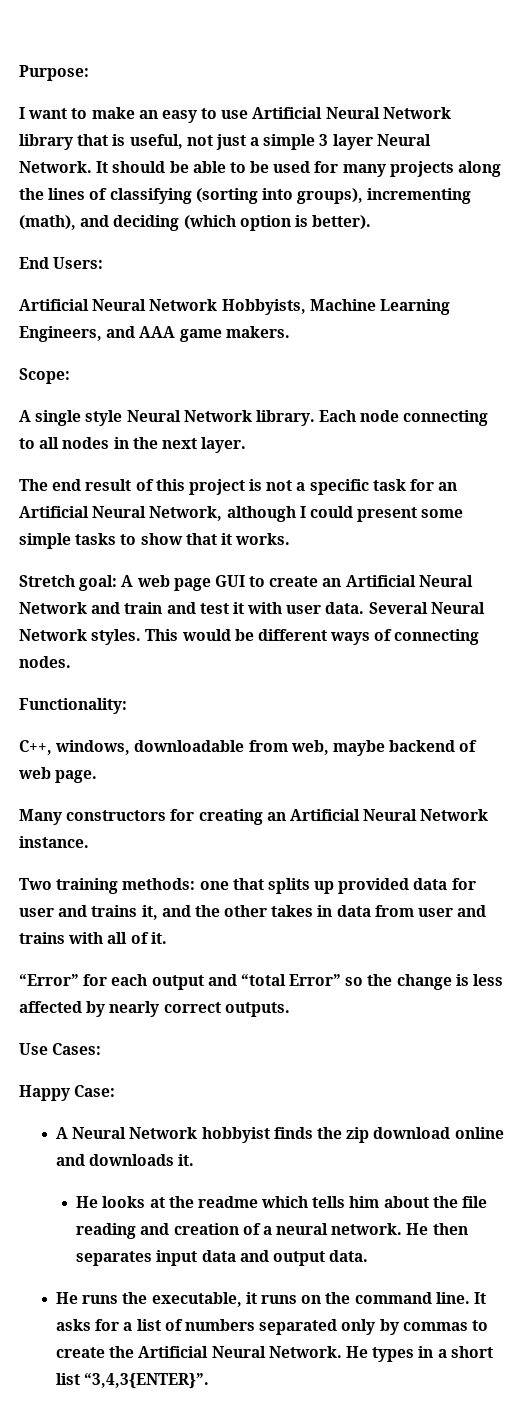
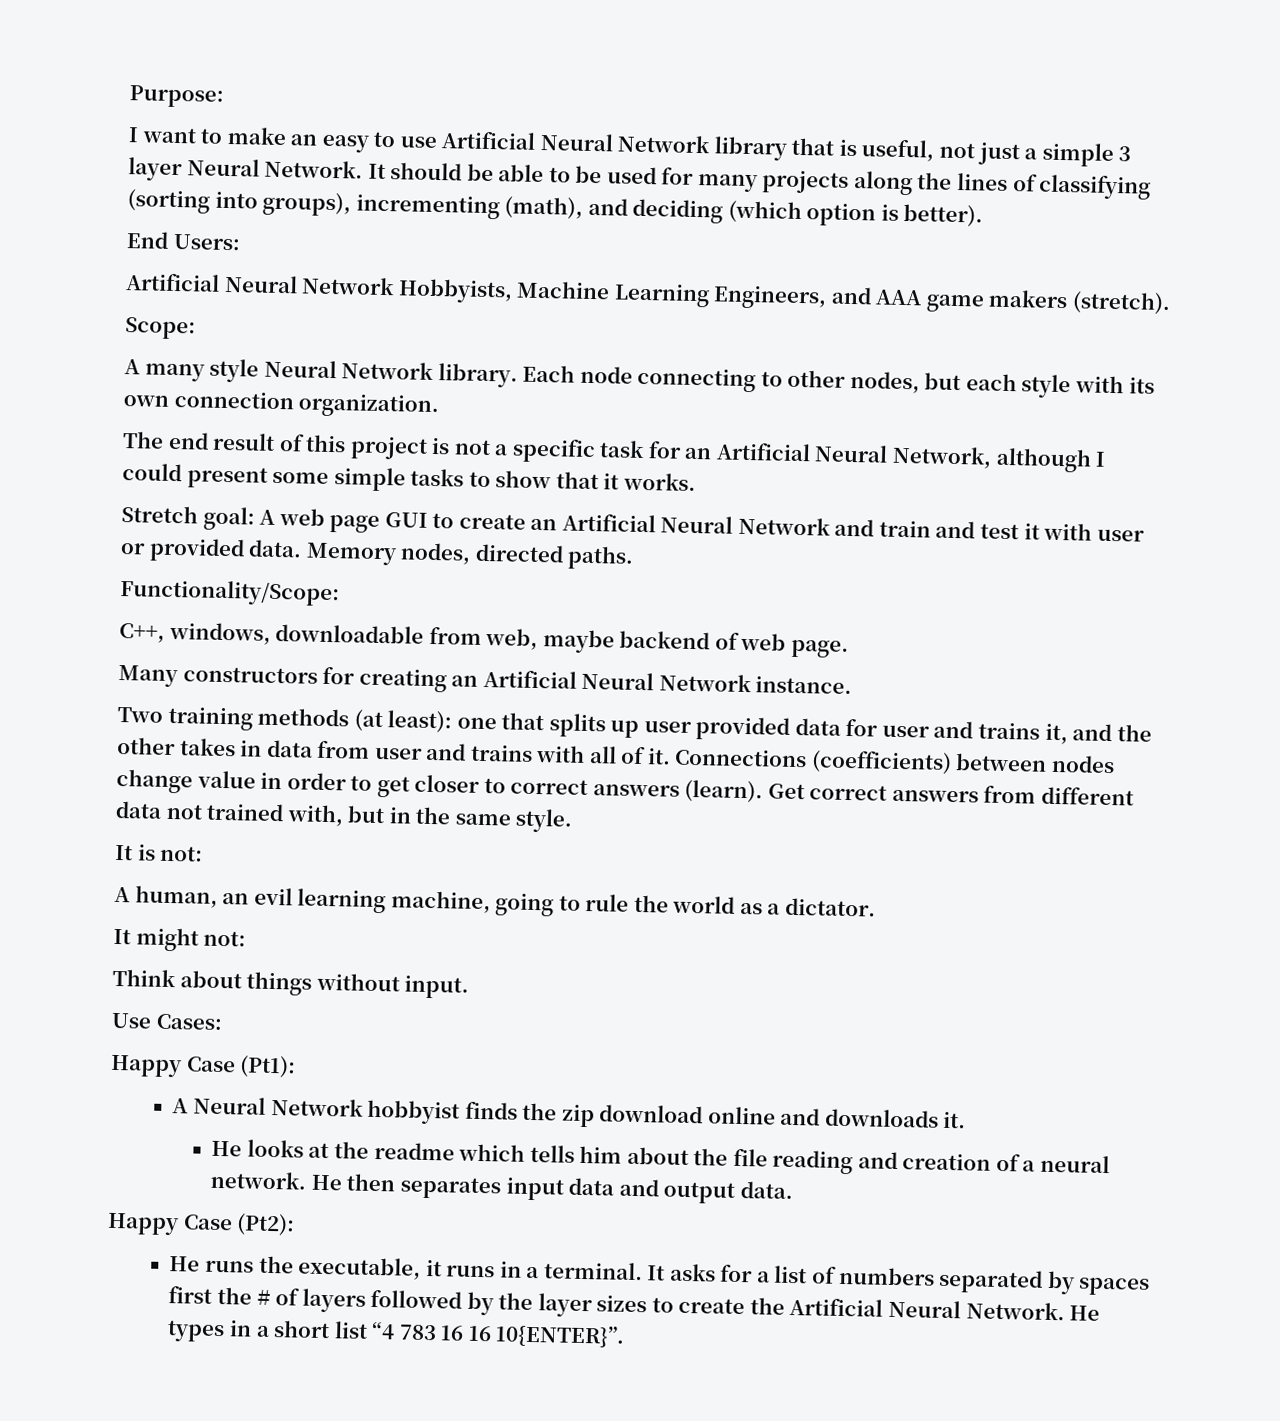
[225,326,290,338] makers. -> [988,289,1171,316] makers (stretch).
[35,410,82,426] single -> [144,363,205,382] many
[39,437,247,453] all nodes in the next layer. -> [787,369,1155,399] [123,390,440,419] other nodes, but each style with its own connection organization.
[325,602,485,614] [19,629,480,645] [19,656,71,668] [19,698,127,714] data. Several Neural Network styles. This would be different ways of connecting nodes. // Functionality: -> [120,537,635,570] [119,579,340,607] or provided data. Memory nodes, directed paths. // Functionality/Scope:
[122,878,196,890] methods: -> [257,707,453,734] methods (at least):
(335, 887) none -> [643,720,692,733] user
[19,974,504,990] [19,1001,290,1017] // “Error” for each output and “total Error” so the change is less affected by nearly correct outputs. -> [674,748,1116,775] [116,768,1135,806] [115,800,574,833] [115,844,204,862] [114,885,876,917] [113,927,247,952] [112,968,470,999] Connections (coefficients) between nodes change value in order to get closer to correct answers (learn). Get correct answers from different data not trained with, but in the same style. // It is not: // A human, an evil learning machine, going to rule the world as a dictator. // It might not: // Think about things without input.
[74,1085,116,1097] Case: -> [185,1055,297,1079] Case (Pt1):
(369, 1256) none -> [107,1212,296,1237] // Happy Case (Pt2):
[301,1292,470,1304] on the command line. -> [499,1261,643,1281] in a terminal.
[341,1319,468,1335] only by commas -> [1046,1270,1151,1296] [168,1286,648,1318] by spaces first the # of layers followed by the layer sizes
[84,1373,210,1389] “3,4,3{ENTER}”. -> [371,1321,626,1348] “4 783 16 16 10{ENTER}”.

